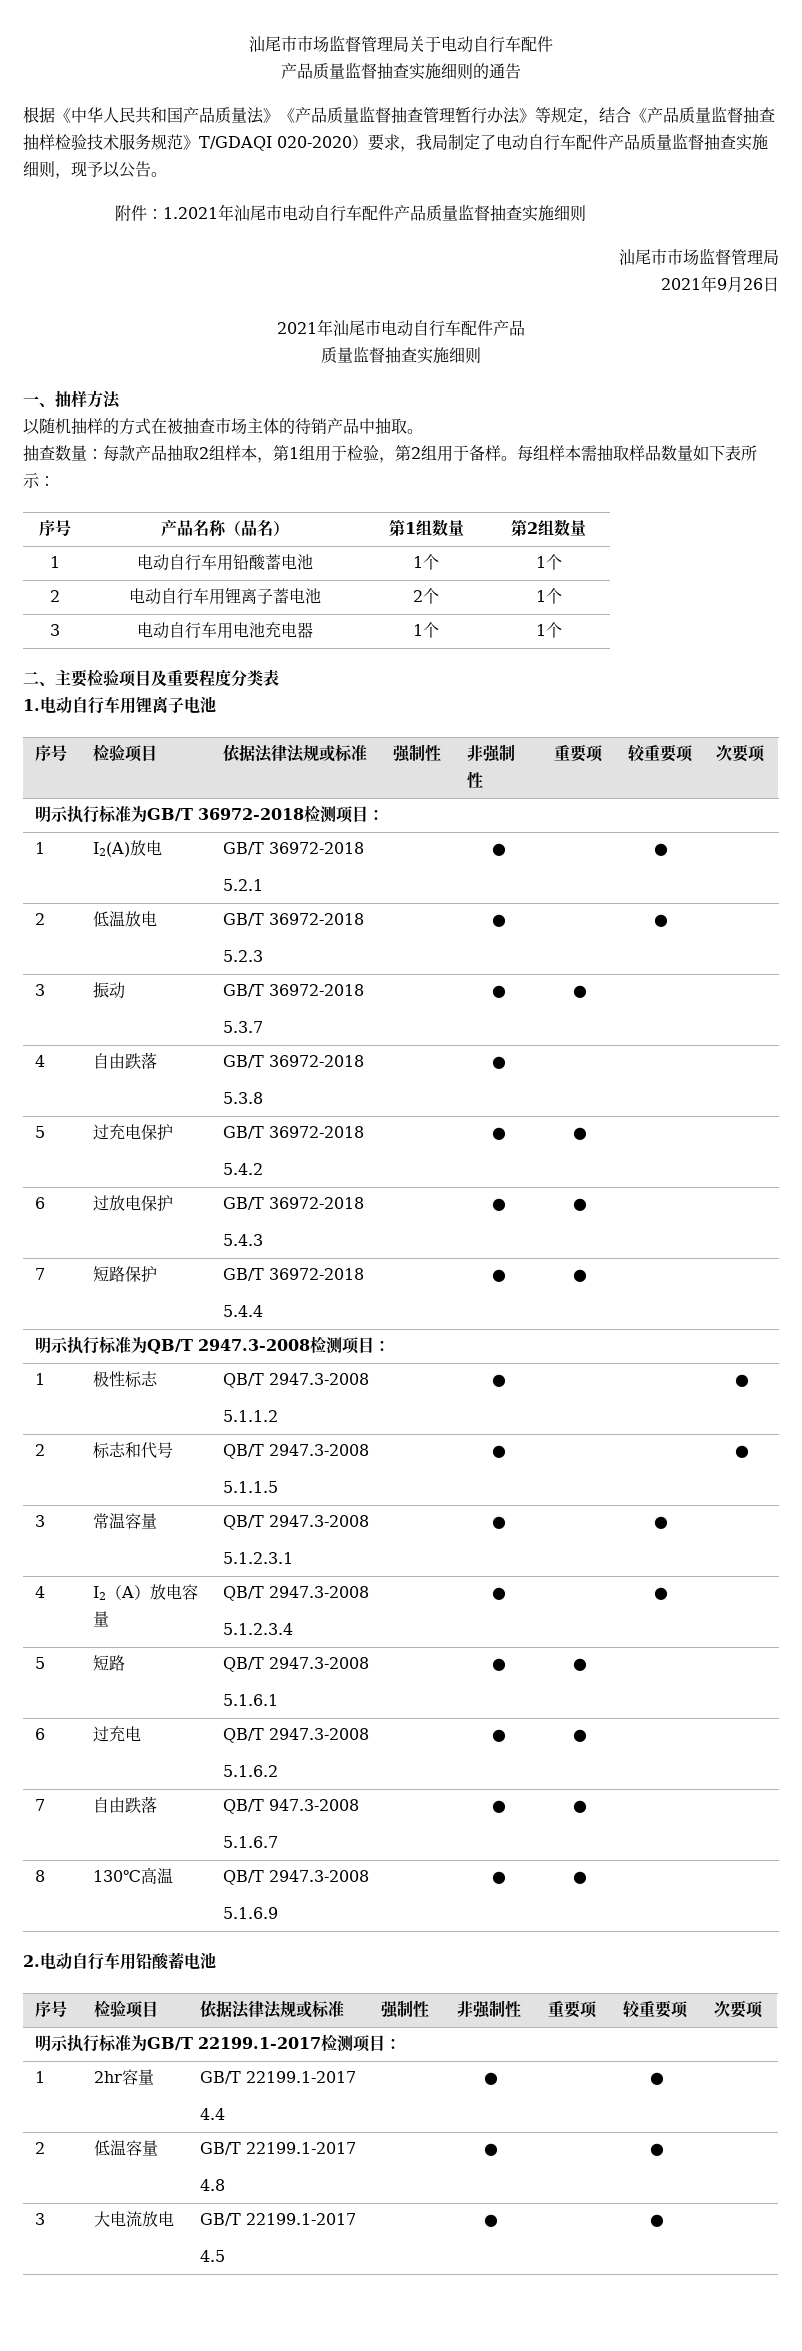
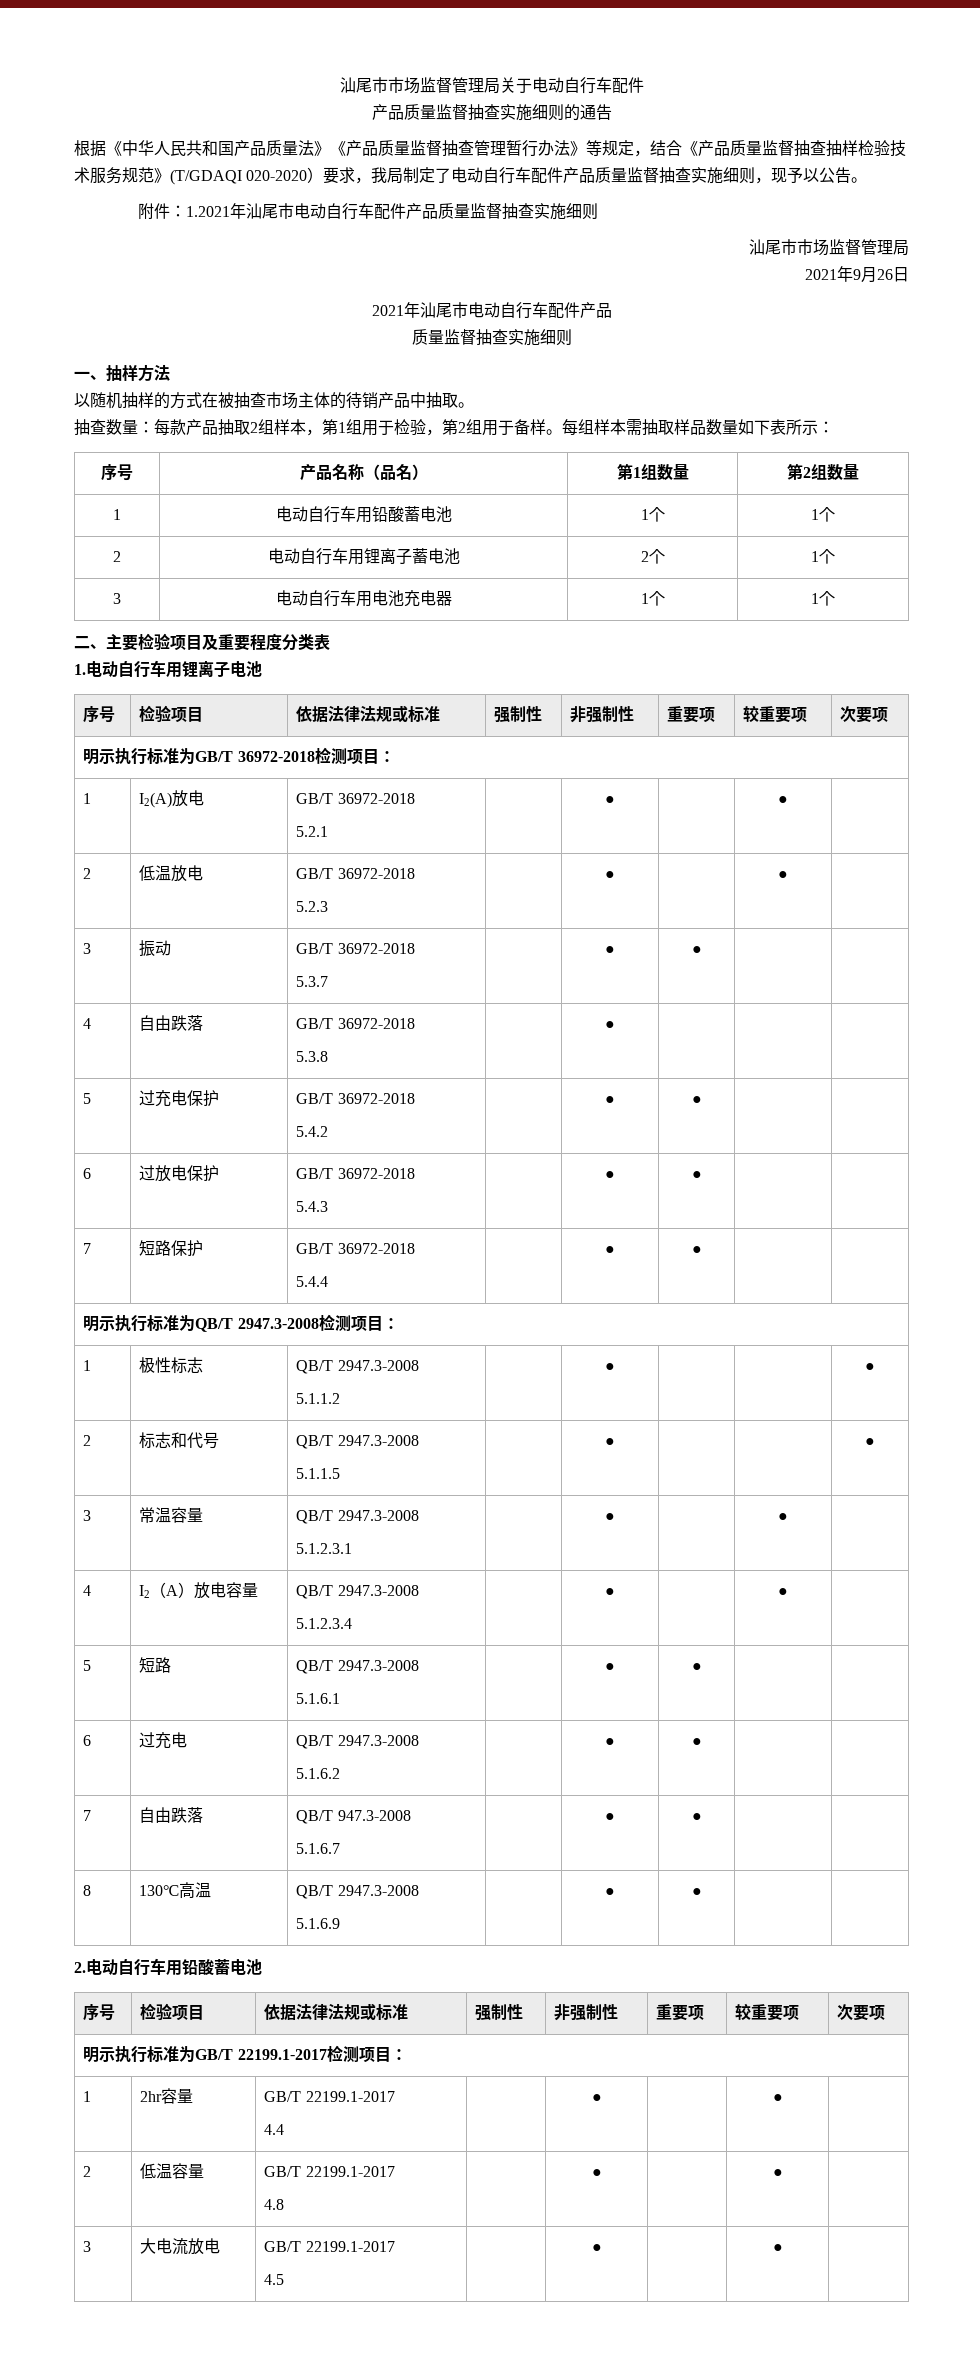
[199,136,272,151] T/GDAQI -> [170,169,242,185] (T/GDAQI

